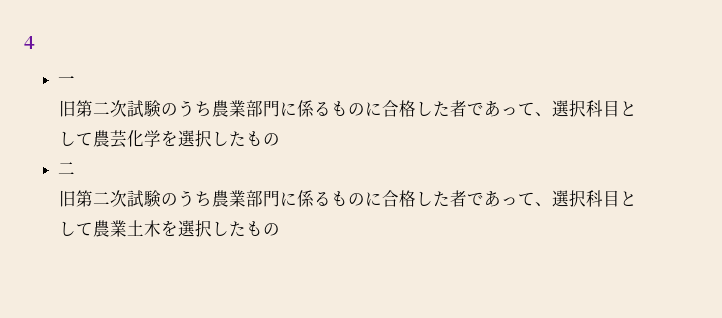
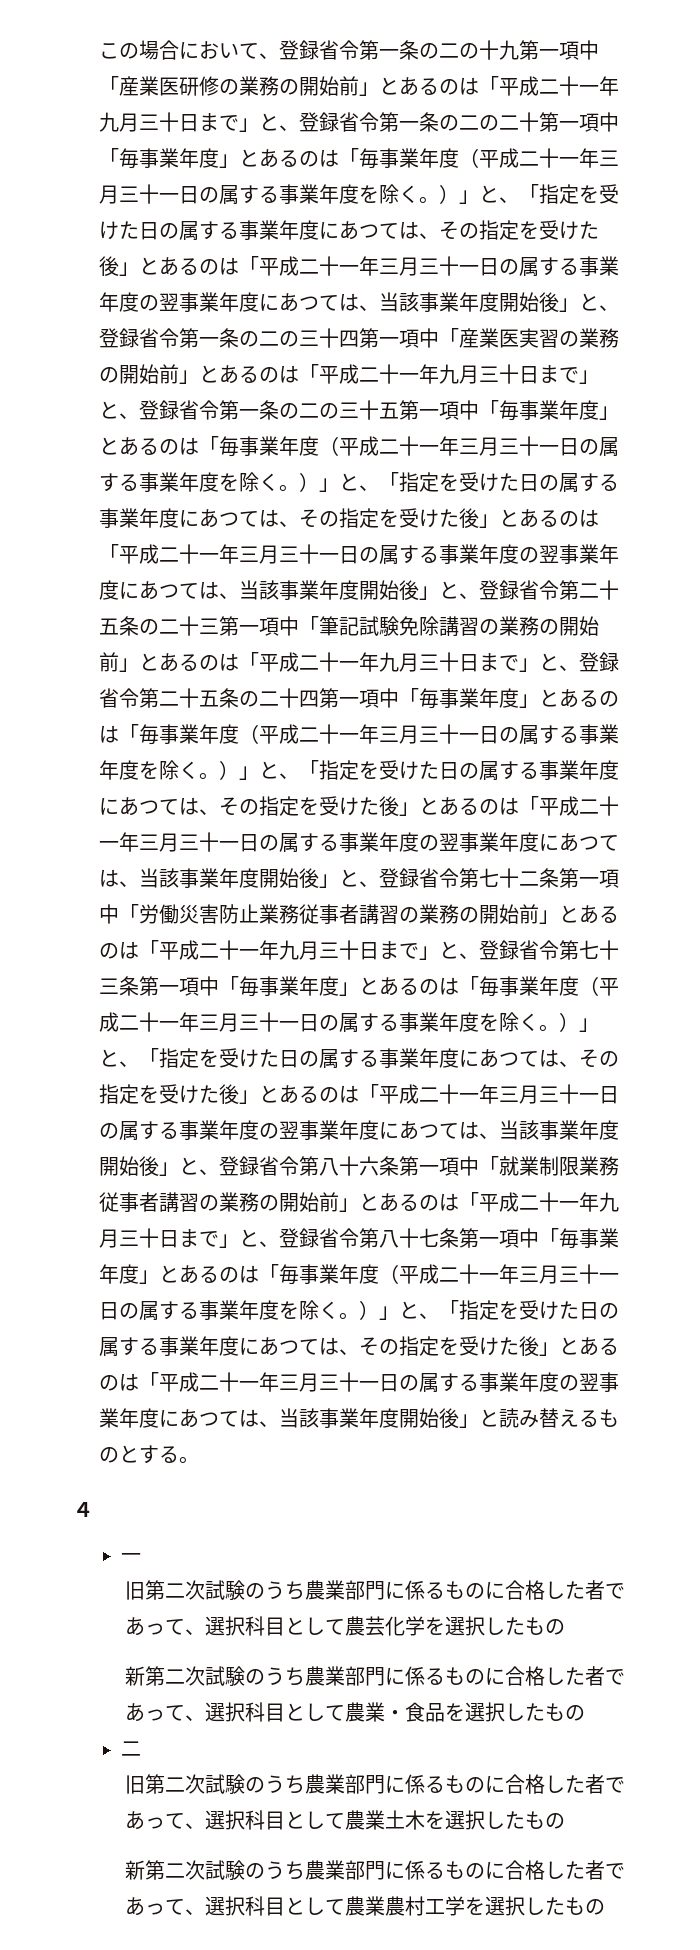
(21, 42) none -> [99,40,600,60] [99,76,620,96] [99,112,620,132] [99,148,620,169] [99,184,620,205] [99,220,600,241] [99,256,620,277] [99,292,620,312] [99,328,620,348] [99,364,600,384] [99,400,620,421] [99,436,620,457] [99,472,620,493] [99,508,600,528] [99,544,620,565] [99,580,620,600] [99,616,600,637] [99,652,620,672] [99,688,620,709] [99,724,620,745] [99,760,620,781] [99,796,620,816] [99,832,620,853] [99,868,620,888] [99,904,620,924] [99,940,620,960] [99,976,620,997] [99,1012,600,1033] [99,1048,620,1069] [99,1084,620,1104] [99,1120,620,1141] [99,1156,620,1176] [99,1192,620,1212] [99,1228,620,1249] [99,1264,620,1285] [99,1300,620,1321] [99,1336,620,1357] [99,1372,620,1393] [99,1408,620,1428] [99,1445,200,1464] この場合において、登録省令第一条の二の十九第一項中「産業医研修の業務の開始前」とあるのは「平成二十一年九月三十日まで」と、登録省令第一条の二の二十第一項中「毎事業年度」とあるのは「毎事業年度（平成二十一年三月三十一日の属する事業年度を除く。）」と、「指定を受けた日の属する事業年度にあつては、その指定を受けた後」とあるのは「平成二十一年三月三十一日の属する事業年度の翌事業年度にあつては、当該事業年度開始後」と、登録省令第一条の二の三十四第一項中「産業医実習の業務の開始前」とあるのは「平成二十一年九月三十日まで」と、登録省令第一条の二の三十五第一項中「毎事業年度」とあるのは「毎事業年度（平成二十一年三月三十一日の属する事業年度を除く。）」と、「指定を受けた日の属する事業年度にあつては、その指定を受けた後」とあるのは「平成二十一年三月三十一日の属する事業年度の翌事業年度にあつては、当該事業年度開始後」と、登録省令第二十五条の二十三第一項中「筆記試験免除講習の業務の開始前」とあるのは「平成二十一年九月三十日まで」と、登録省令第二十五条の二十四第一項中「毎事業年度」とあるのは「毎事業年度（平成二十一年三月三十一日の属する事業年度を除く。）」と、「指定を受けた日の属する事業年度にあつては、その指定を受けた後」とあるのは「平成二十一年三月三十一日の属する事業年度の翌事業年度にあつては、当該事業年度開始後」と、登録省令第七十二条第一項中「労働災害防止業務従事者講習の業務の開始前」とあるのは「平成二十一年九月三十日まで」と、登録省令第七十三条第一項中「毎事業年度」とあるのは「毎事業年度（平成二十一年三月三十一日の属する事業年度を除く。）」と、「指定を受けた日の属する事業年度にあつては、その指定を受けた後」とあるのは「平成二十一年三月三十一日の属する事業年度の翌事業年度にあつては、当該事業年度開始後」と、登録省令第八十六条第一項中「就業制限業務従事者講習の業務の開始前」とあるのは「平成二十一年九月三十日まで」と、登録省令第八十七条第一項中「毎事業年度」とあるのは「毎事業年度（平成二十一年三月三十一日の属する事業年度を除く。）」と、「指定を受けた日の属する事業年度にあつては、その指定を受けた後」とあるのは「平成二十一年三月三十一日の属する事業年度の翌事業年度にあつては、当該事業年度開始後」と読み替えるものとする。 //
(280, 139) none -> [125,1666,626,1687] [125,1702,586,1722] // 新第二次試験のうち農業部門に係るものに合格した者であって、選択科目として農業・食品を選択したもの
(280, 229) none -> [125,1860,626,1881] [125,1896,606,1916] // 新第二次試験のうち農業部門に係るものに合格した者であって、選択科目として農業農村工学を選択したもの

